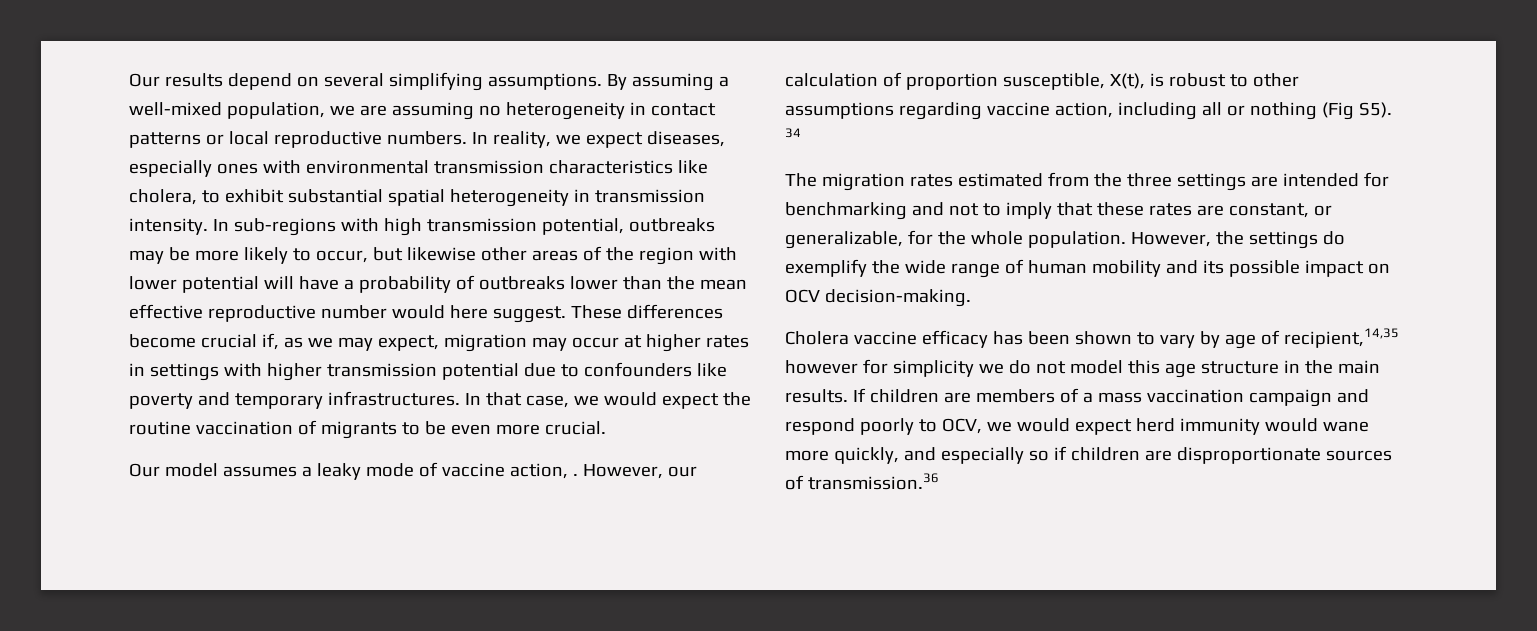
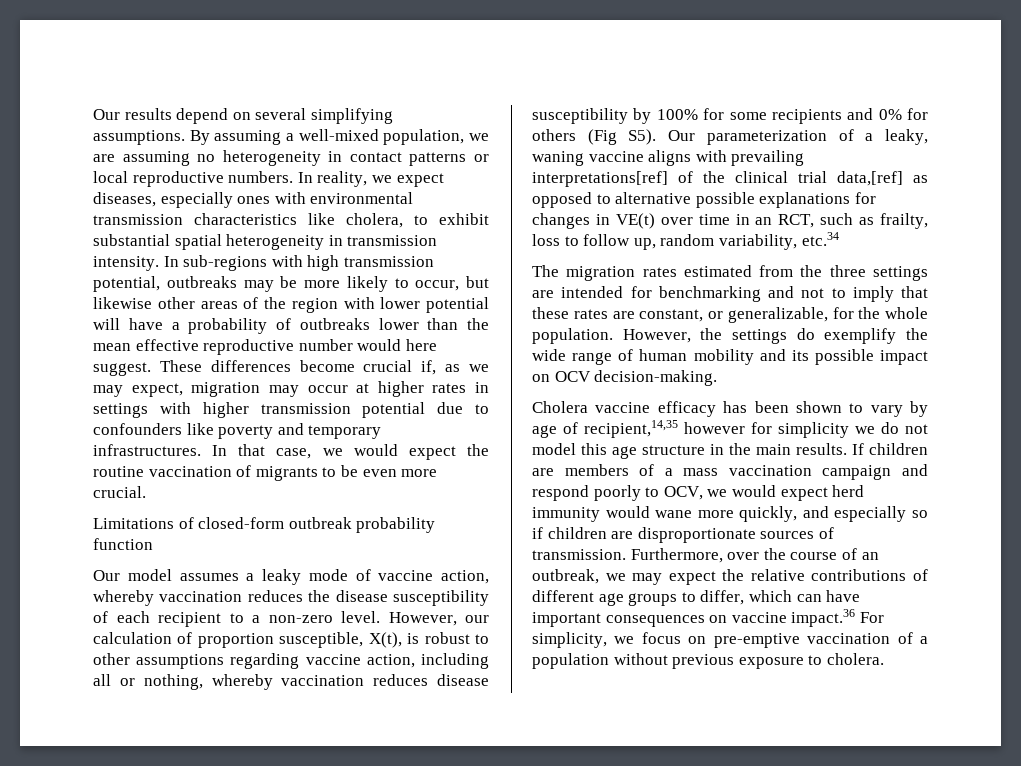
(606, 428) none -> [93,517,436,533] [93,538,153,550] // Limitations of closed-form outbreak probability function
[572,474,578,476] . -> [93,590,489,606] [93,611,380,627] whereby vaccination reduces the disease susceptibility of each recipient to a non-zero level.
[1249,102,1392,120] [785,128,801,138] nothing (Fig S5). 34 -> [143,674,489,690] [532,108,928,124] [532,129,928,145] [532,150,805,166] [532,171,928,187] [532,192,876,208] [532,213,928,229] [532,232,839,250] nothing, whereby vaccination reduces disease susceptibility by 100% for some recipients and 0% for others (Fig S5). Our parameterization of a leaky, waning vaccine aligns with prevailing interpretations[ref] of the clinical trial data,[ref] as opposed to alternative possible explanations for changes in VE(t) over time in an RCT, such as frailty, loss to follow up, random variability, etc.34
[807,473,939,490] transmission.36 -> [532,548,879,563] [532,569,928,585] [532,590,861,606] [532,609,884,627] [532,632,928,648] [532,653,884,669] transmission. Furthermore, over the course of an outbreak, we may expect the relative contributions of different age groups to differ, which can have important consequences on vaccine impact.36 For simplicity, we focus on pre-emptive vaccination of a population without previous exposure to cholera.

